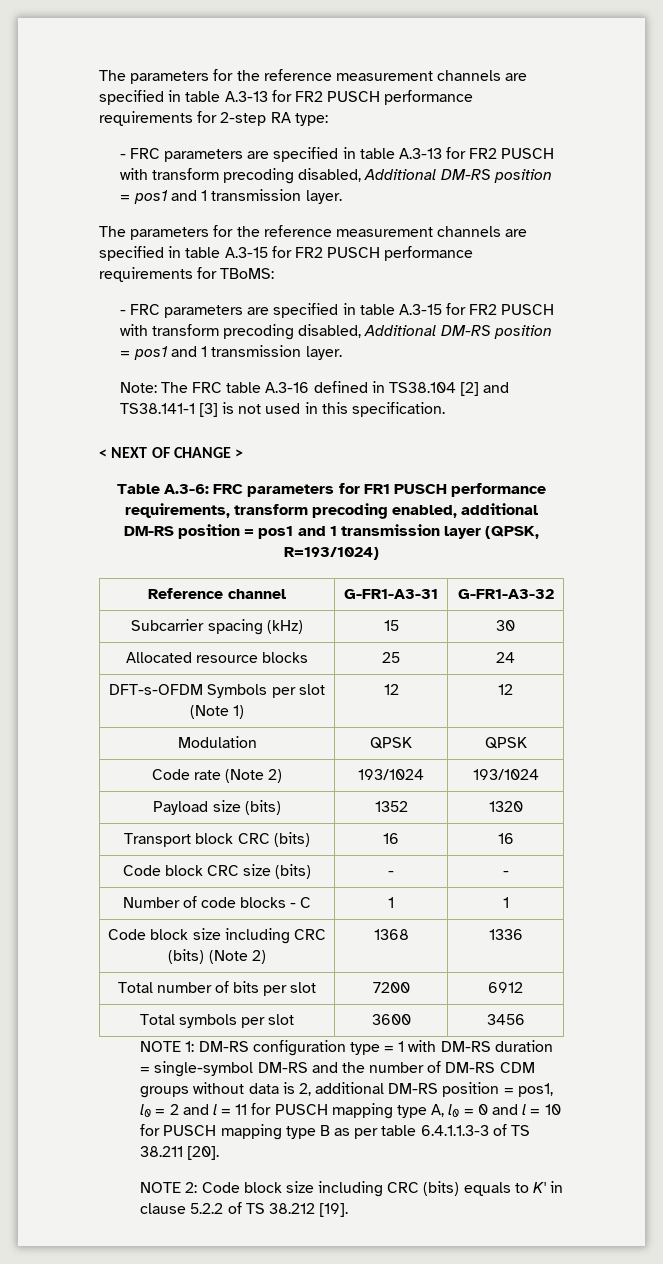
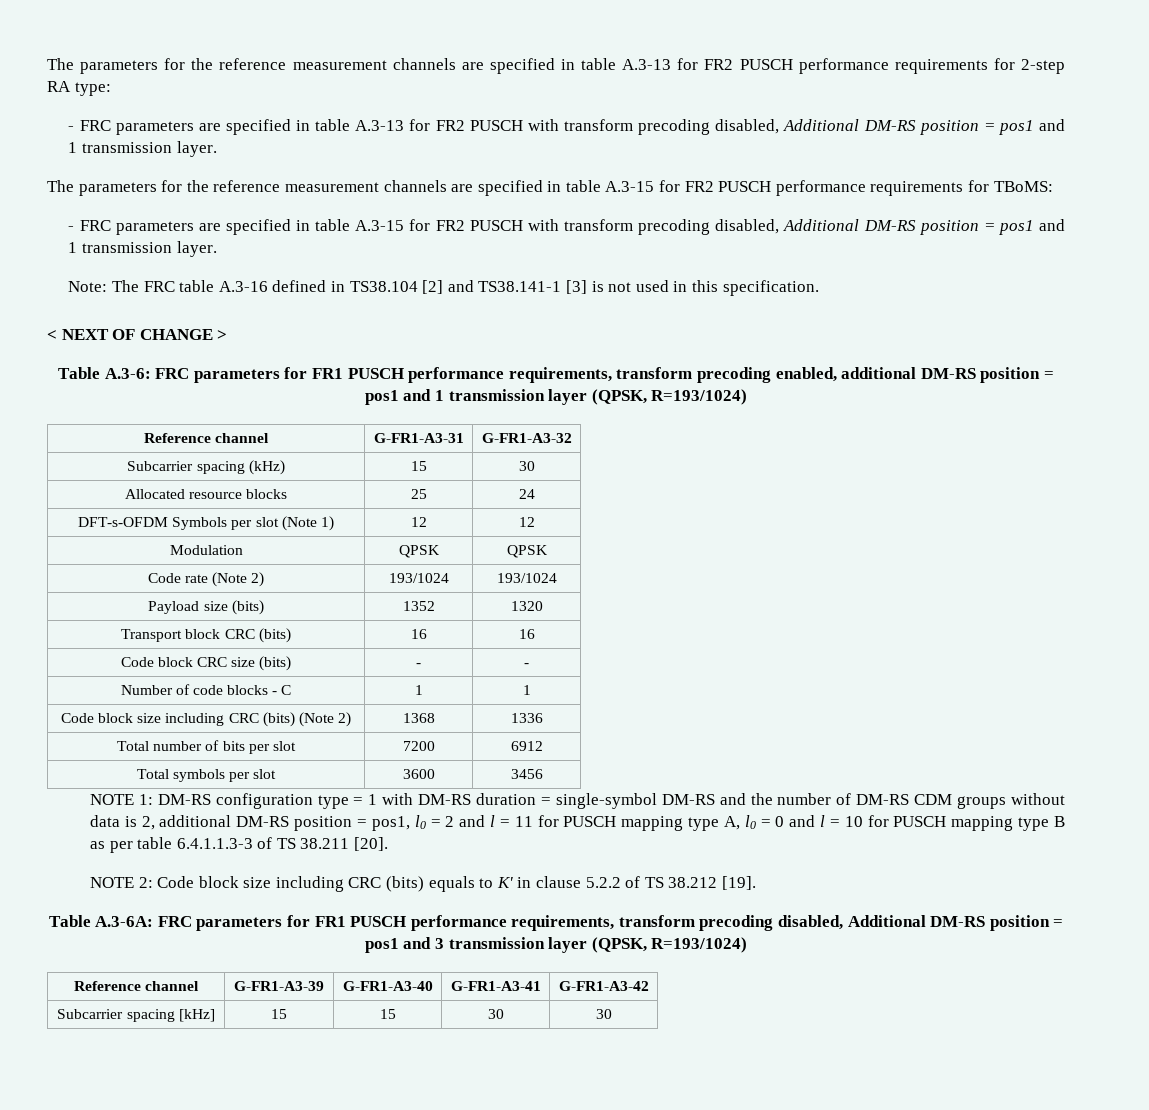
(349, 1210) none -> [48,915,1064,931] [364,937,748,953] [73,981,200,991] [234,981,324,991] [342,981,433,991] [450,981,541,991] [558,981,649,991] [57,1009,215,1022] [271,1009,287,1019] [379,1009,396,1019] [487,1009,504,1019] [595,1009,612,1019] // Table A.3-6A: FRC parameters for FR1 PUSCH performance requirements, transform precoding disabled, Additional DM-RS position = pos1 and 3 transmission layer (QPSK, R=193/1024) // Reference channel | G-FR1-A3-39 | G-FR1-A3-40 | G-FR1-A3-41 | G-FR1-A3-42 // Subcarrier spacing [kHz] | 15 | 15 | 30 | 30

